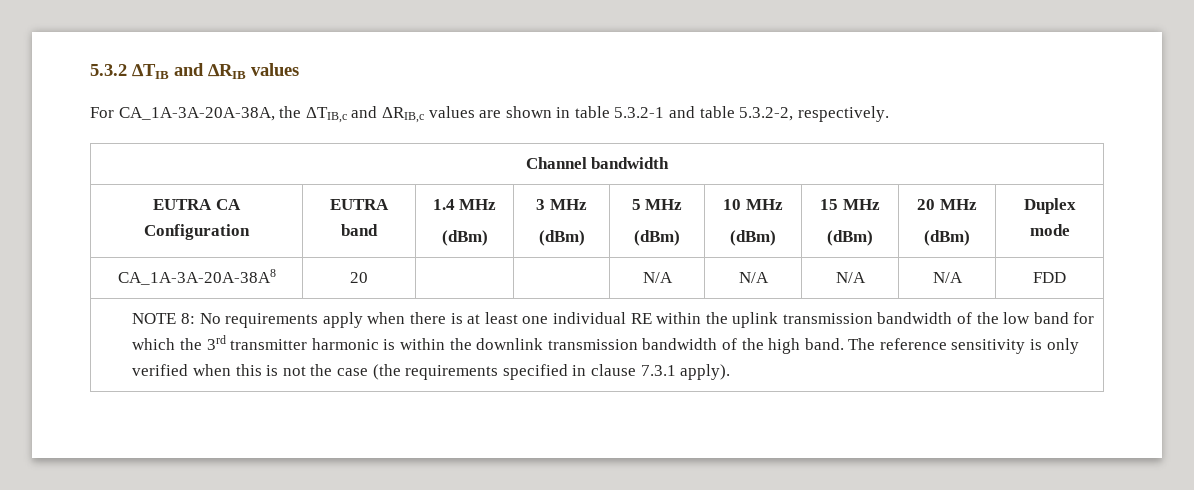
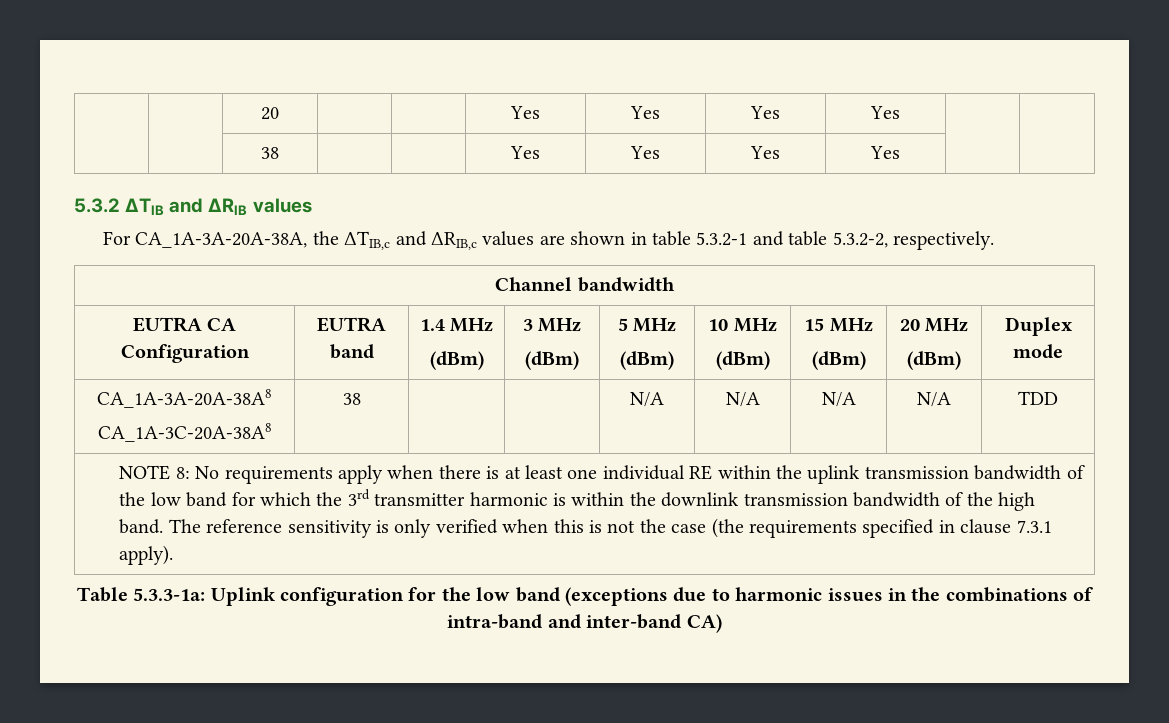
(90, 70) none -> [261,107,279,120] [510,106,540,119] [630,106,660,119] [750,106,780,119] [870,106,900,119] [261,147,279,159] [510,146,540,159] [630,146,660,159] [750,146,780,159] [870,146,900,159] | | 20 | | | Yes | Yes | Yes | Yes | | // | | 38 | | | Yes | Yes | Yes | Yes | | //
[350,272,368,283] | 20 -> [97,423,272,442] [342,393,361,405] // CA_1A-3C-20A-38A8 | 38
[1033,272,1066,283] FDD -> [1018,391,1058,405] TDD
(731, 372) none -> [76,587,1094,606] [447,614,722,633] // Table 5.3.3-1a: Uplink configuration for the low band (exceptions due to harmonic issues in the combinations of intra-band and inter-band CA)

